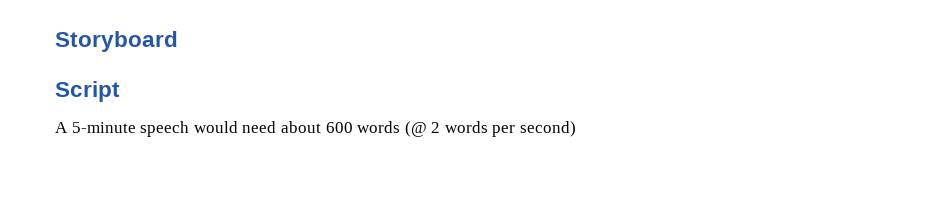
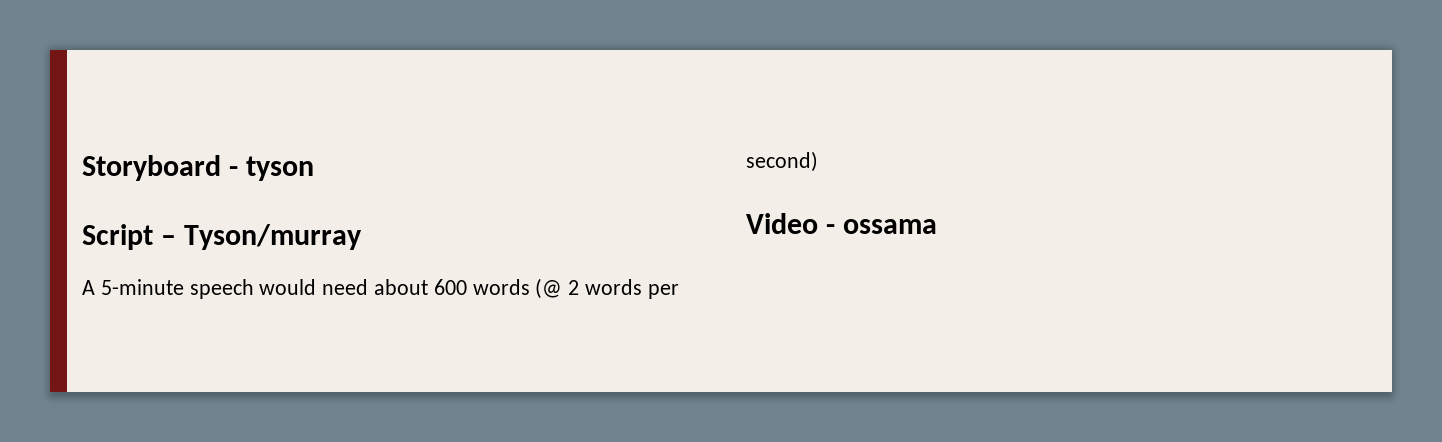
(178, 41) none -> [229,156,315,181] - tyson
(120, 91) none -> [161,224,363,250] – Tyson/murray
(577, 129) none -> [746,213,938,234] // Video - ossama

